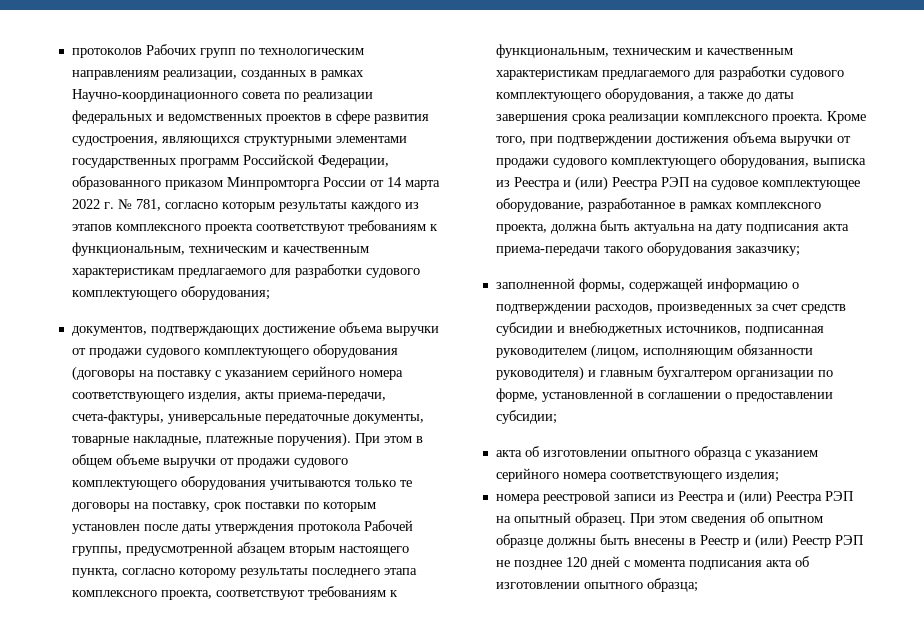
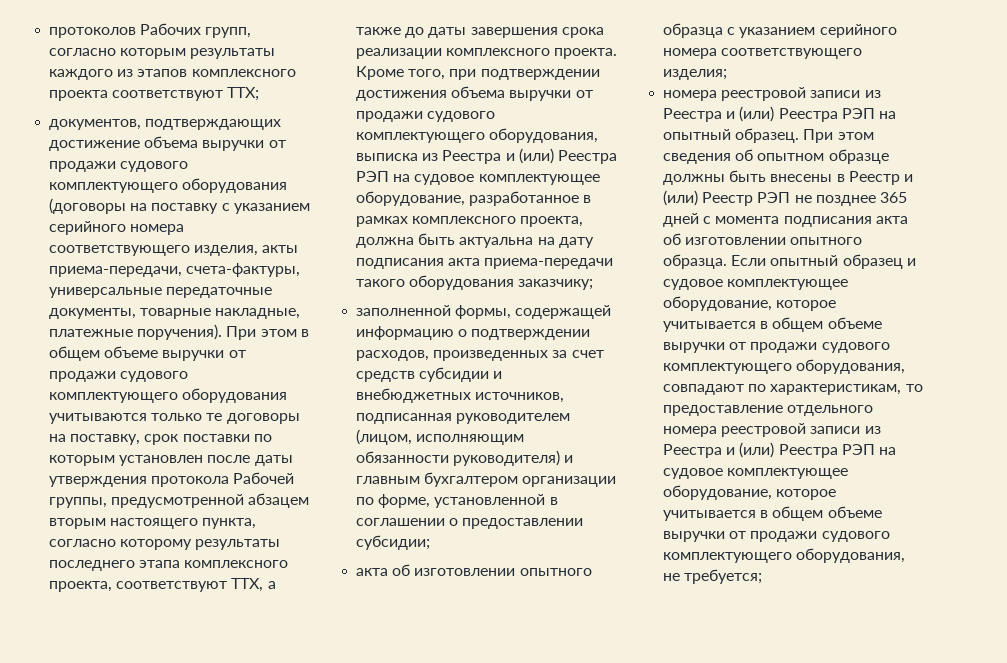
[199,48,364,58] [71,70,364,80] [71,89,373,102] [71,110,429,124] [71,136,407,146] [71,154,389,168] [71,176,440,190] [71,199,161,211] групп по технологическим направлениям реализации, созданных в рамках Научно-координационного совета по реализации федеральных и ведомственных проектов в сфере развития судостроения, являющихся структурными элементами государственных программ Российской Федерации, образованного приказом Минпромторга России от 14 марта 2022 г. № 781, -> [205,27,252,38] групп,
[347,220,438,234] [71,242,369,256] [71,264,420,278] [71,286,270,300] требованиям к функциональным, техническим и качественным характеристикам предлагаемого для разработки судового комплектующего оборудования; -> [227,87,260,101] ТТХ;
[307,586,398,600] [495,44,793,58] [495,66,844,80] [495,88,694,102] требованиям к функциональным, техническим и качественным характеристикам предлагаемого для разработки судового комплектующего оборудования, -> [231,578,264,592] ТТХ,
[565,557,587,567] 120 -> [879,192,907,203] 365
[646,578,698,592] образца; -> [663,254,916,269] [663,279,849,290] [663,296,837,311] [663,317,882,332] [663,342,890,353] [663,359,906,374] [663,384,923,395] [663,405,874,416] [663,423,881,437] [663,442,896,458] [663,468,849,479] [663,485,837,500] [663,506,882,521] [663,531,890,542] [663,548,906,563] [663,569,763,584] образца. Если опытный образец и судовое комплектующее оборудование, которое учитывается в общем объеме выручки от продажи судового комплектующего оборудования, совпадают по характеристикам, то предоставление отдельного номера реестровой записи из Реестра и (или) Реестра РЭП на судовое комплектующее оборудование, которое учитывается в общем объеме выручки от продажи судового комплектующего оборудования, не требуется;

